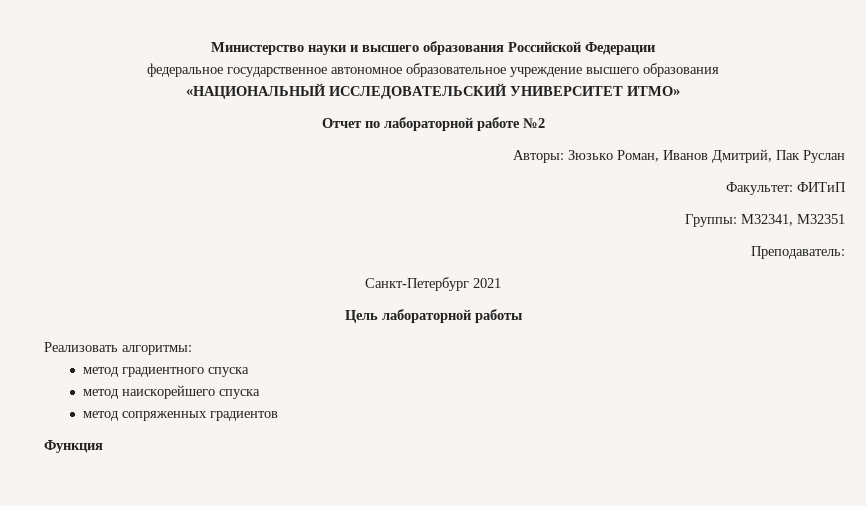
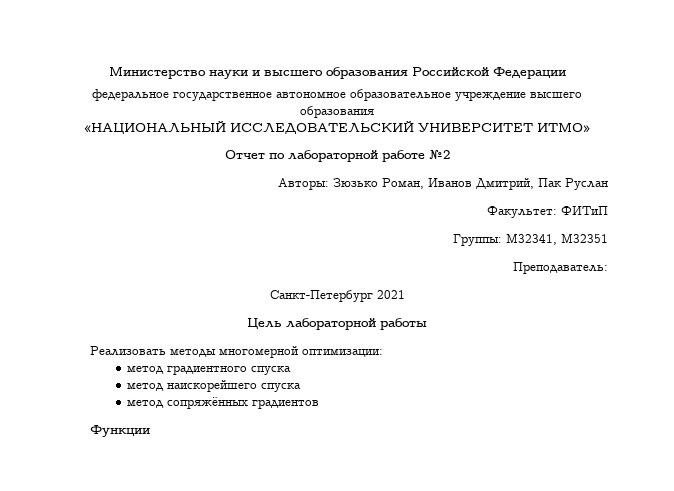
[122,345,193,355] алгоритмы: -> [169,346,383,358] методы многомерной оптимизации:
[122,411,208,421] сопряженных -> [167,397,249,409] сопряжённых
[44,440,104,453] Функция -> [89,425,150,437] Функции

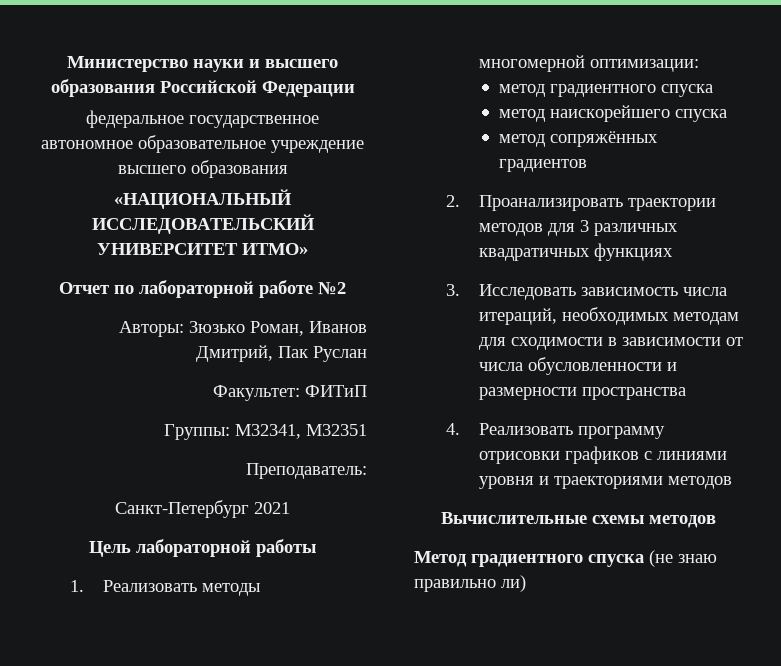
(427, 324) none -> [70,580,85,592] 1.
[89,425,150,437] Функции -> [446,195,716,211] [478,220,678,236] [478,243,673,261] [446,284,727,300] [478,307,739,325] [478,337,743,350] [478,357,677,375] [478,387,686,400] [446,423,665,439] [478,446,727,464] [478,476,732,489] [441,512,716,528] [414,550,717,567] [414,575,526,592] 2. Проанализировать траектории методов для 3 различных квадратичных функциях // 3. Исследовать зависимость числа итераций, необходимых методам для сходимости в зависимости от числа обусловленности и размерности пространства // 4. Реализовать программу отрисовки графиков с линиями уровня и траекториями методов // Вычислительные схемы методов // Метод градиентного спуска (не знаю правильно ли)

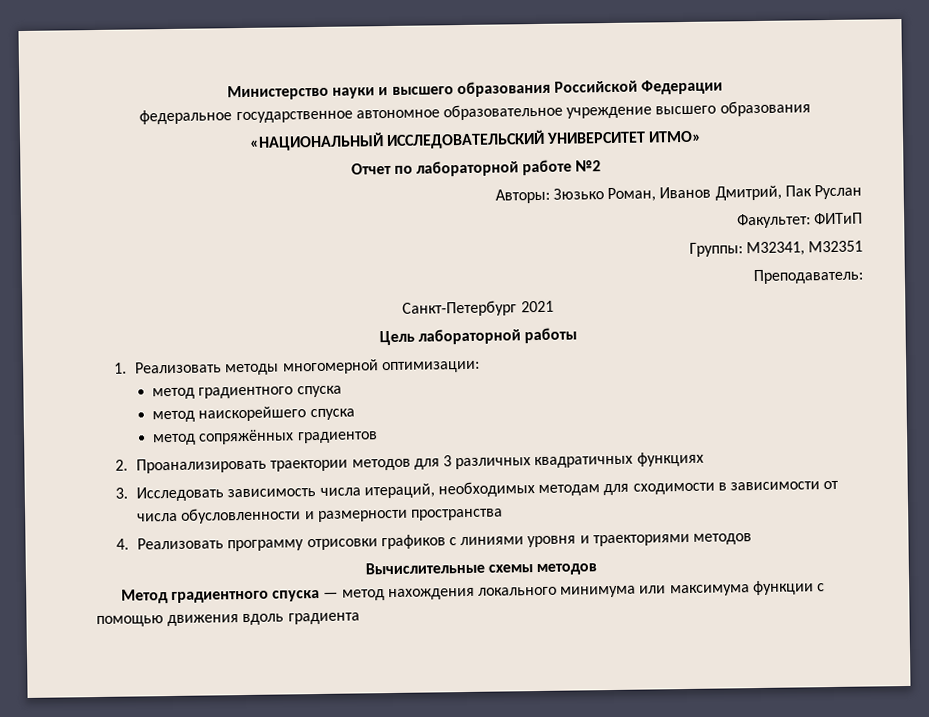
[649,550,717,567] [414,575,526,592] (не знаю правильно ли) -> [323,580,825,601] [96,612,360,628] — метод нахождения локального минимума или максимума функции с помощью движения вдоль градиента

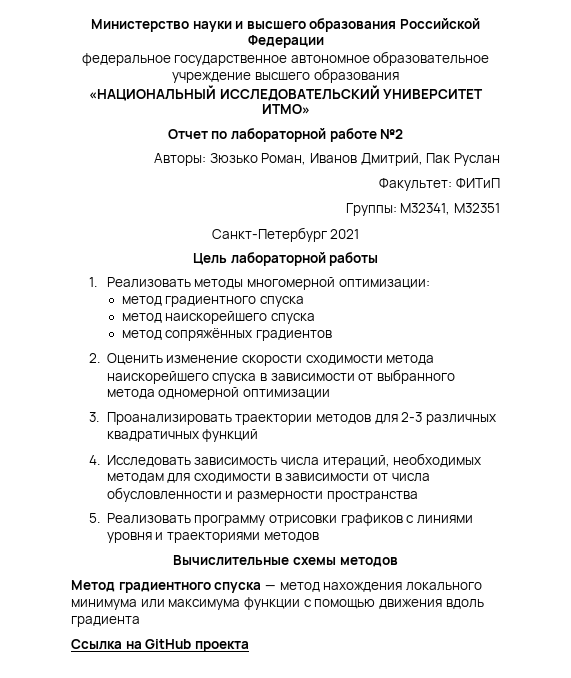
[753,268,864,285] // Преподаватель: -> (500, 208) none
(129, 465) none -> [106,353,435,366] [106,369,455,384] [106,387,330,400] [88,412,99,422] Оценить изменение скорости сходимости метода наискорейшего спуска в зависимости от выбранного метода одномерной оптимизации // 3.
[442,455,452,467] 3 -> [401,412,423,422] 2-3
[636,451,704,467] [115,487,129,499] функциях // 3. -> [202,429,259,442] [88,455,100,465] функций // 4.
[116,538,130,550] 4. -> [88,513,100,523] 5.
(360, 618) none -> [71,639,249,652] // Ссылка на GitHub проекта

